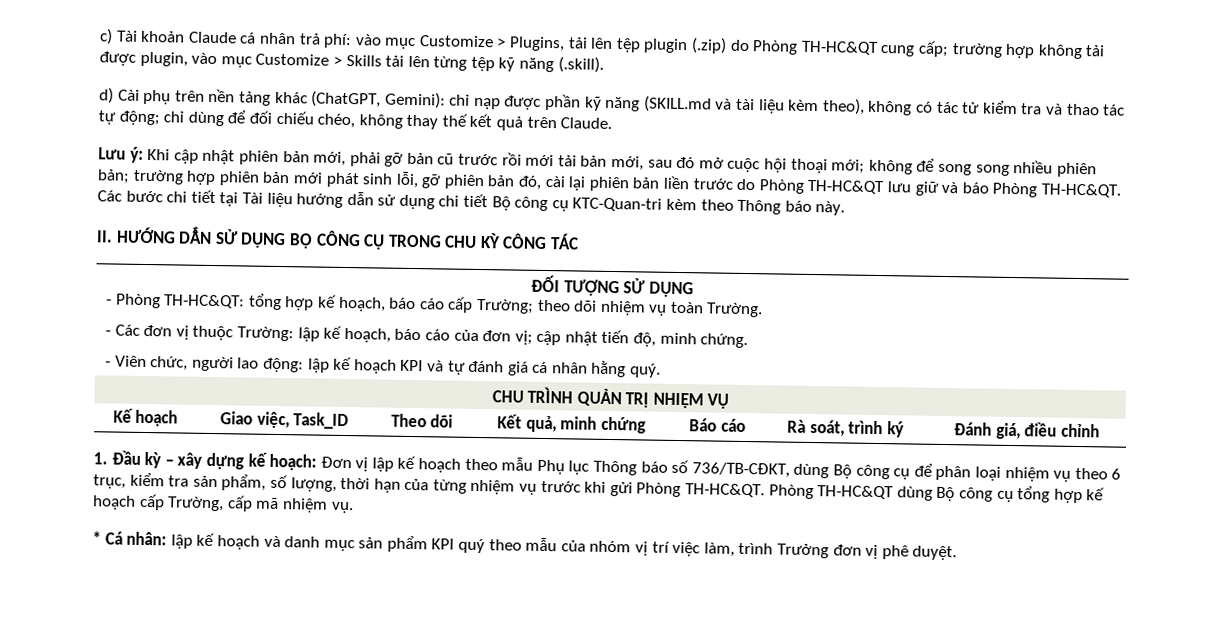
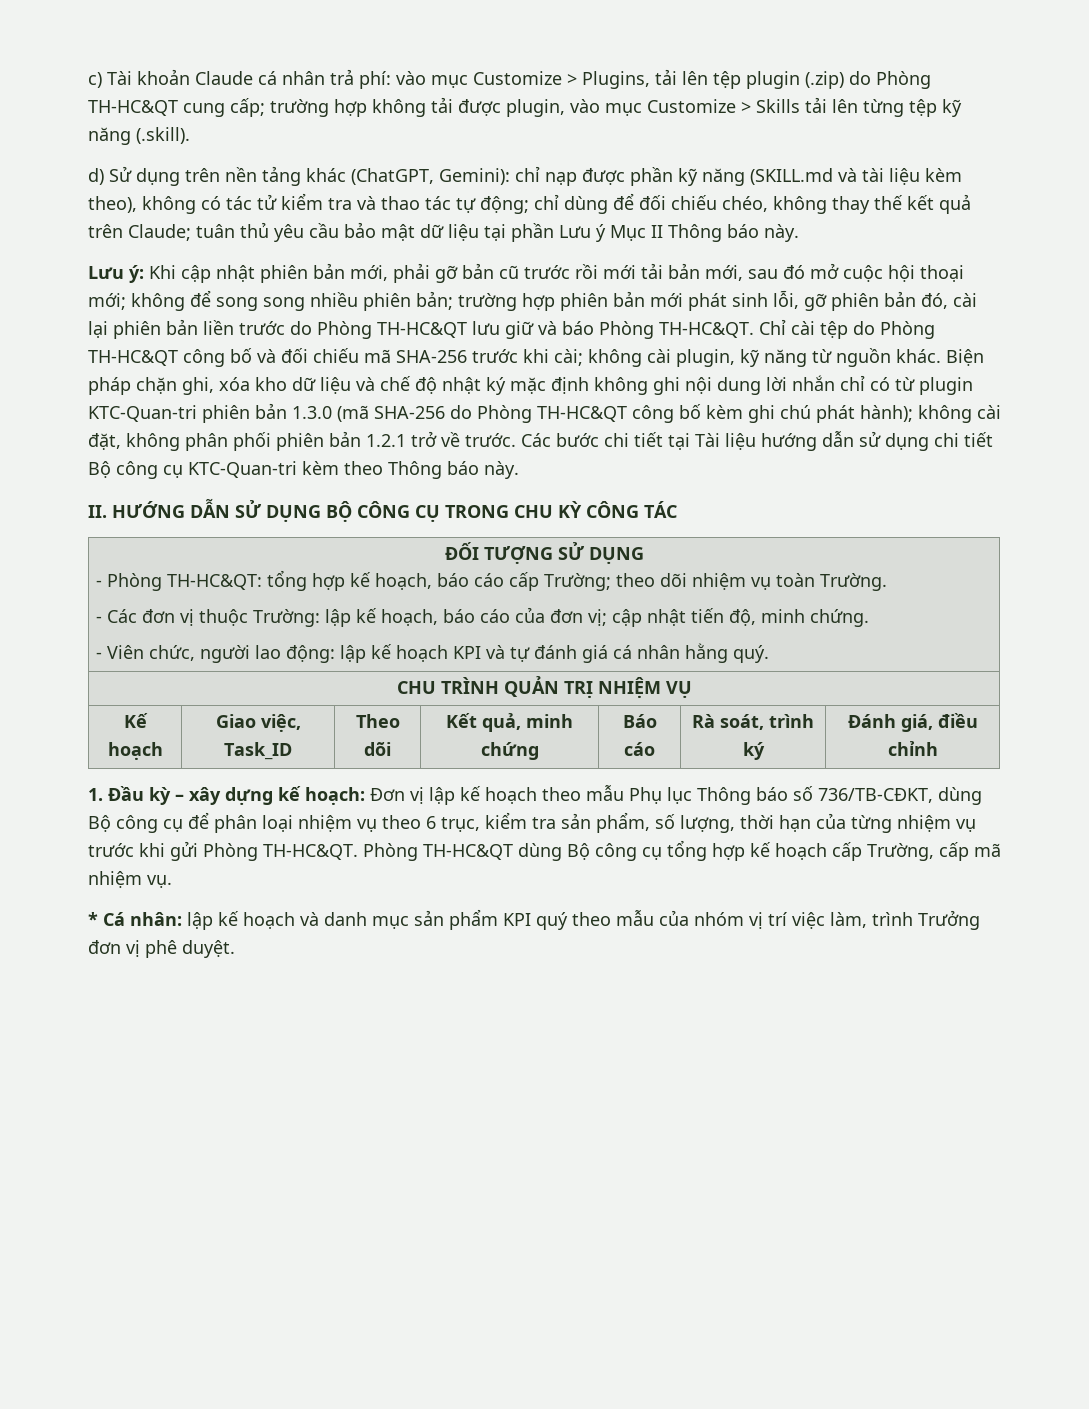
[117,89,172,105] Cài phụ -> [109,166,180,186] Sử dụng
[560,117,613,129] Claude. -> [128,222,799,242] Claude; tuân thủ yêu cầu bảo mật dữ liệu tại phần Lưu ý Mục II Thông báo này.
(1121, 190) none -> [759,319,935,339] [88,348,984,367] [88,375,973,395] [88,403,1001,423] [88,431,516,451] Chỉ cài tệp do Phòng TH-HC&QT công bố và đối chiếu mã SHA-256 trước khi cài; không cài plugin, kỹ năng từ nguồn khác. Biện pháp chặn ghi, xóa kho dữ liệu và chế độ nhật ký mặc định không ghi nội dung lời nhắn chỉ có từ plugin KTC-Quan-tri phiên bản 1.3.0 (mã SHA-256 do Phòng TH-HC&QT công bố kèm ghi chú phát hành); không cài đặt, không phân phối phiên bản 1.2.1 trở về trước.

